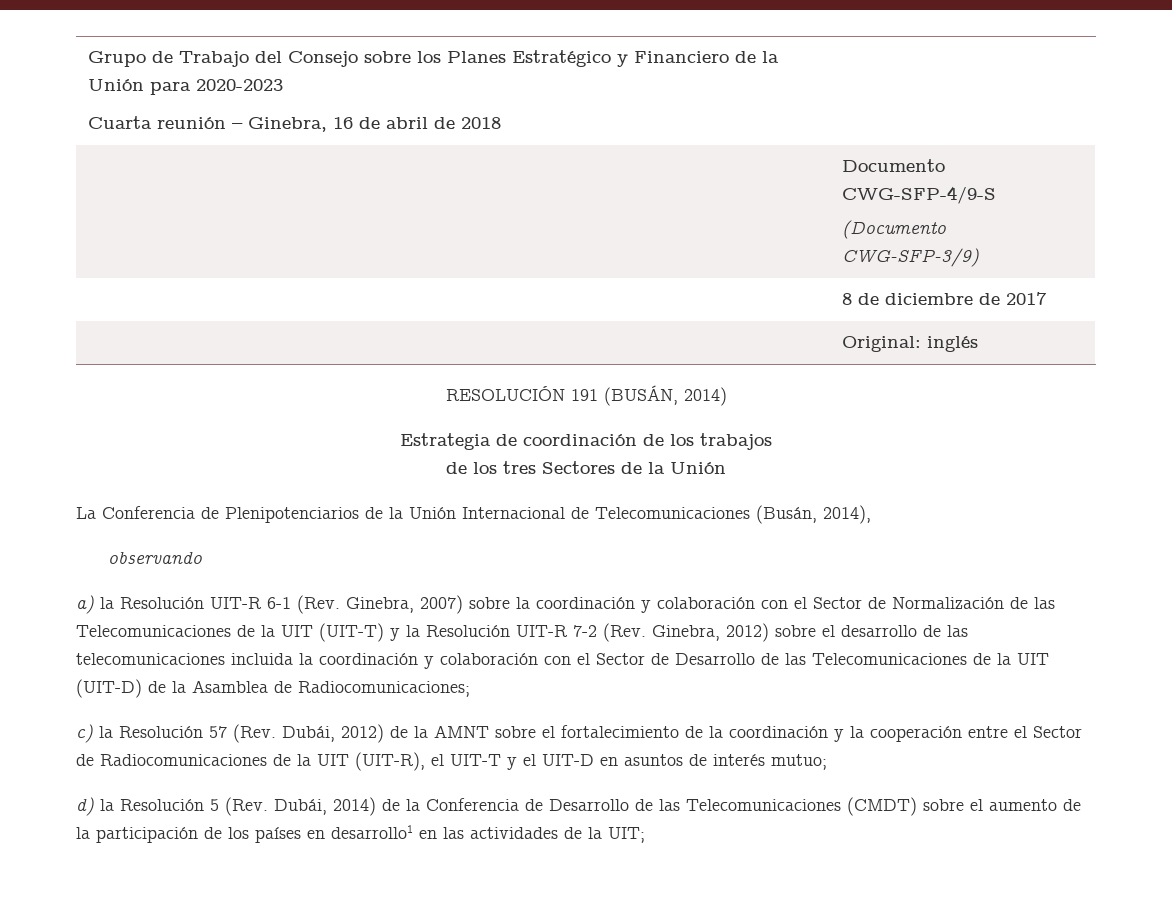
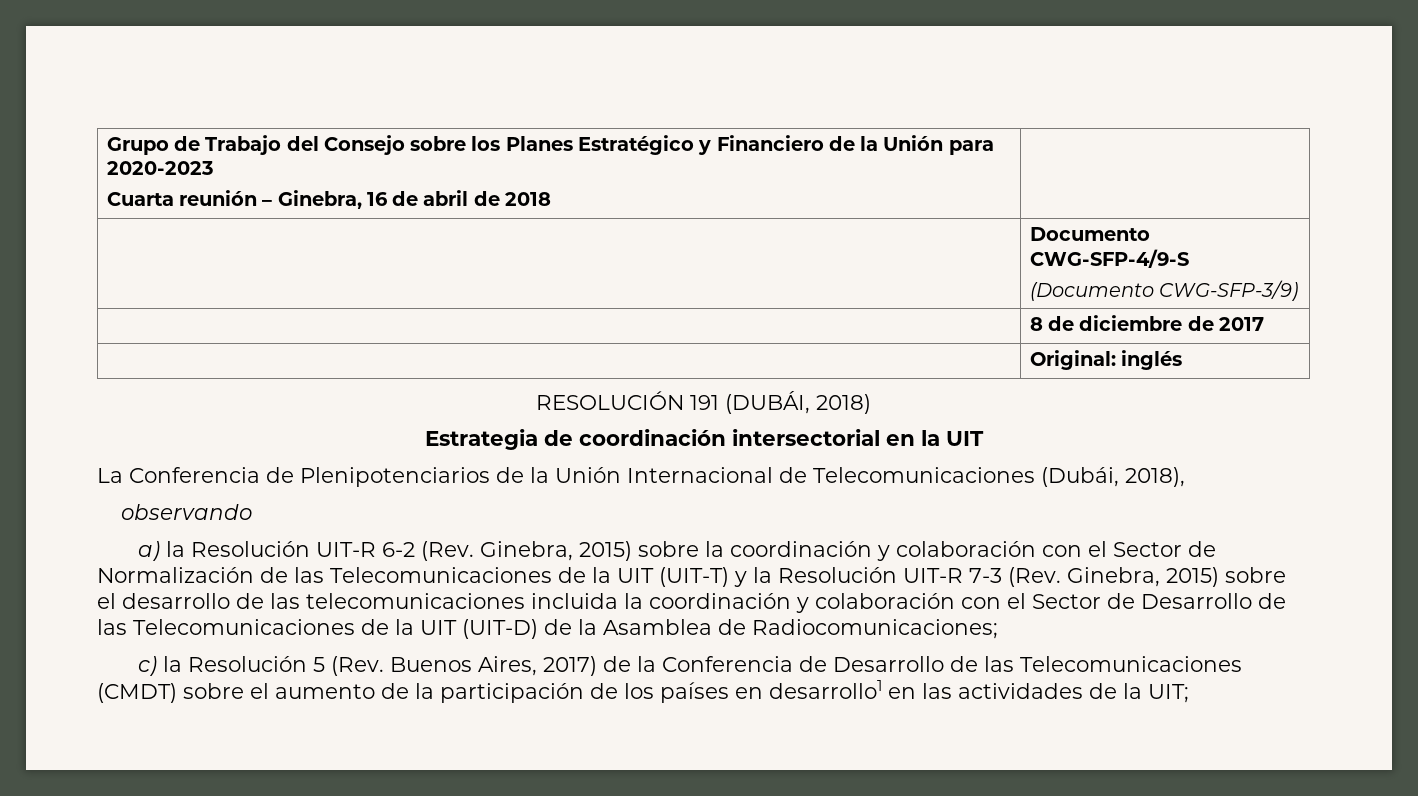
[603,385,727,406] (BUSÁN, 2014) -> [725,391,871,414] (DUBÁI, 2018)
[643,433,772,450] [446,461,726,474] de los trabajos // de los tres Sectores de la Unión -> [731,429,984,446] intersectorial en la UIT
[756,505,871,524] (Busán, 2014), -> [1041,467,1185,487] (Dubái, 2018),
[267,595,463,614] 6-1 (Rev. Ginebra, 2007) -> [381,541,632,561] 6-2 (Rev. Ginebra, 2015)
[573,623,769,642] 7-2 (Rev. Ginebra, 2012) -> [969,567,1219,587] 7-3 (Rev. Ginebra, 2015)
[209,724,1082,743] [76,752,827,771] [76,797,376,816] 57 (Rev. Dubái, 2012) de la AMNT sobre el fortalecimiento de la coordinación y la cooperación entre el Sector de Radiocomunicaciones de la UIT (UIT-R), el UIT-T y el UIT-D en asuntos de interés mutuo; // d) la Resolución 5 (Rev. Dubái, 2014) -> [312,656,597,676] 5 (Rev. Buenos Aires, 2017)

